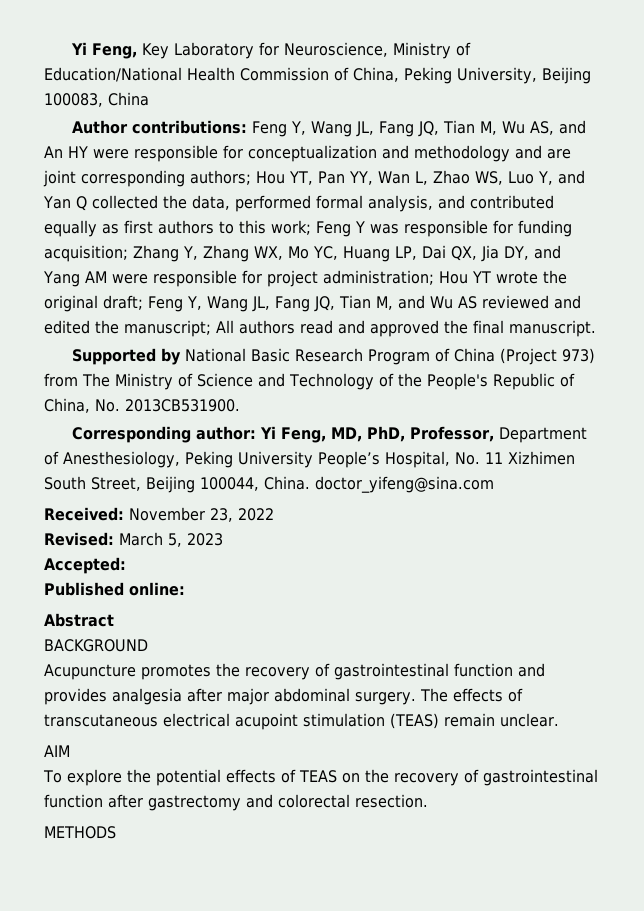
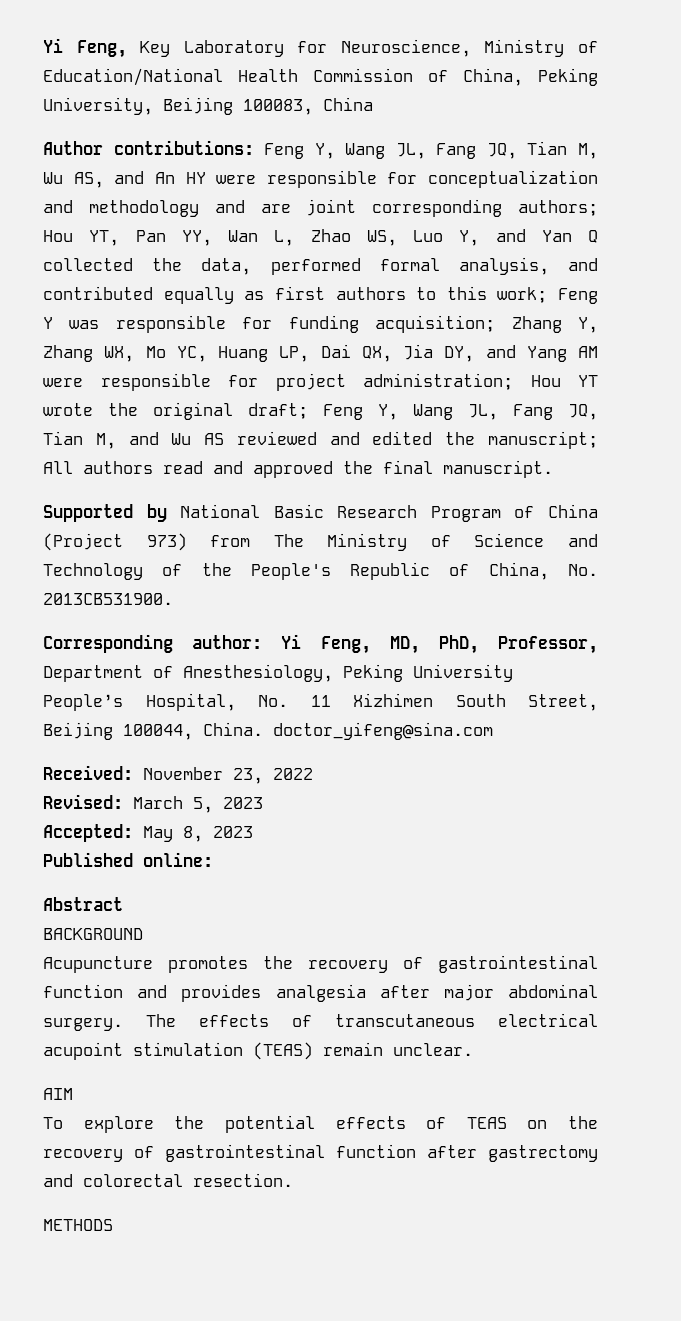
(126, 565) none -> [143,826,253,842] May 8, 2023

